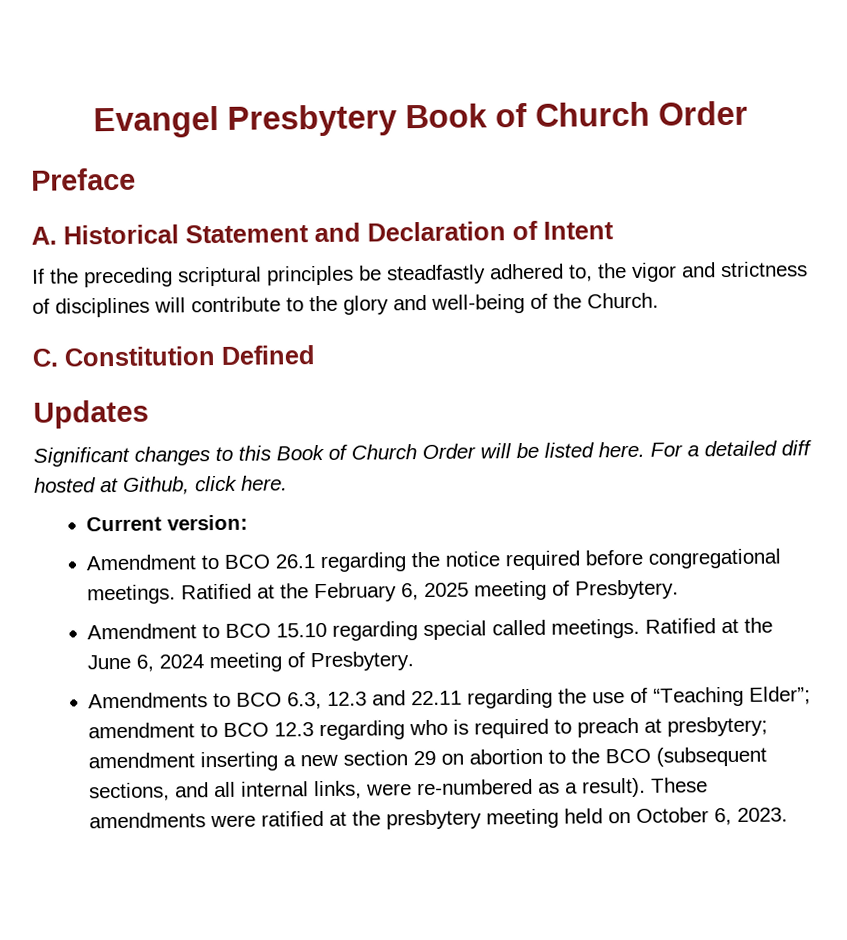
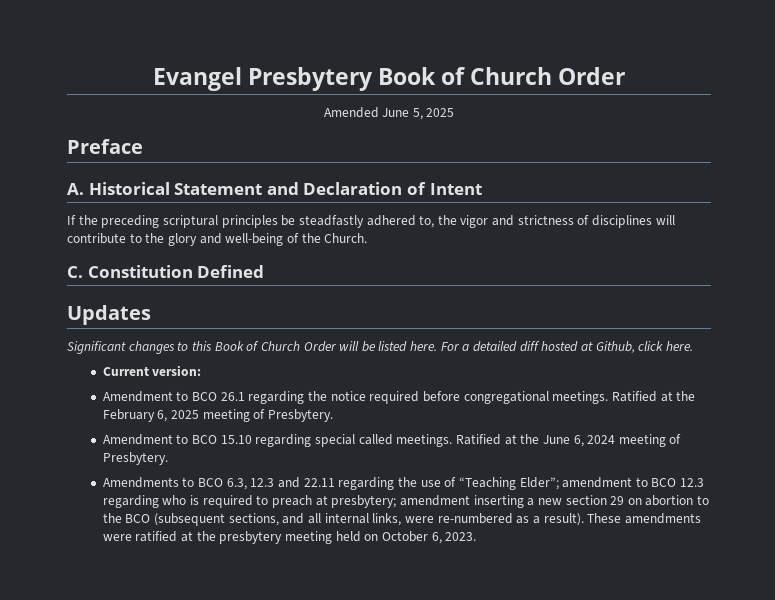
(748, 113) none -> [323,107,455,120] // Amended June 5, 2025

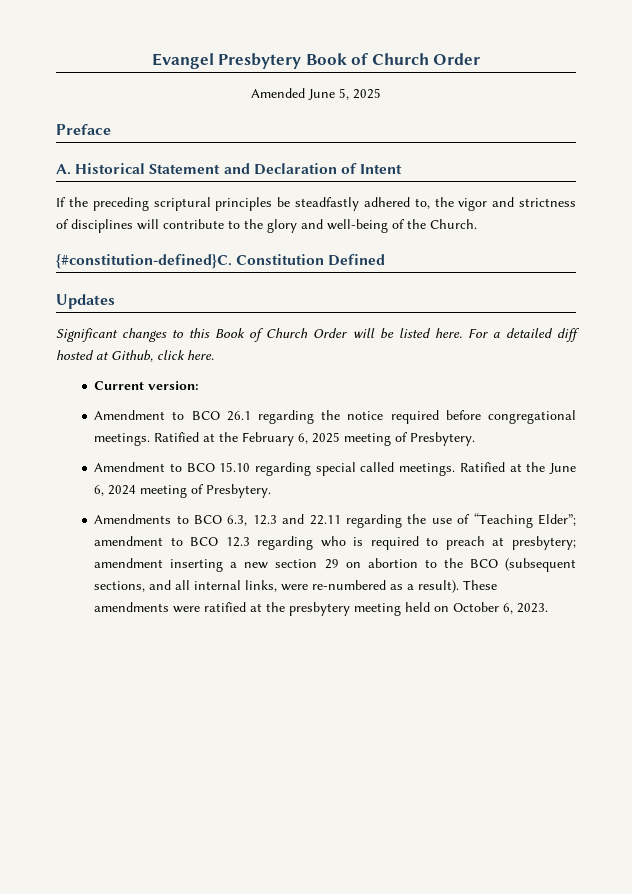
[67,266,83,278] C. -> [56,254,232,269] {#constitution-defined}C.

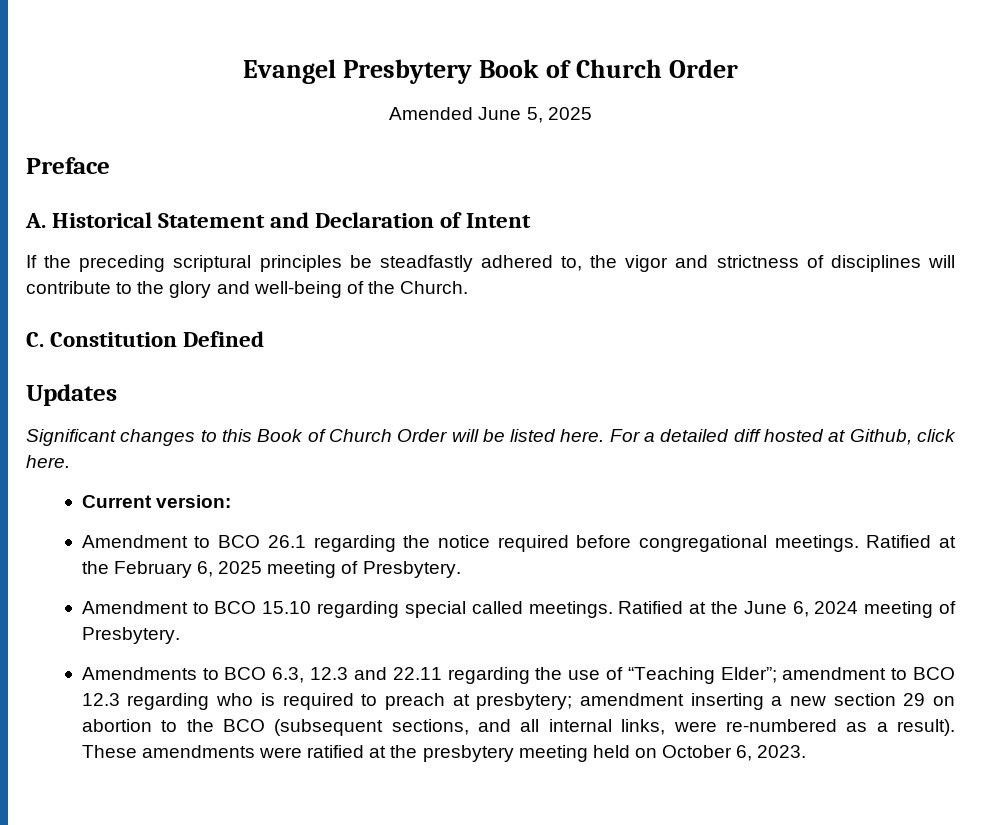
[56,254,232,269] {#constitution-defined}C. -> [26,332,44,347] C.

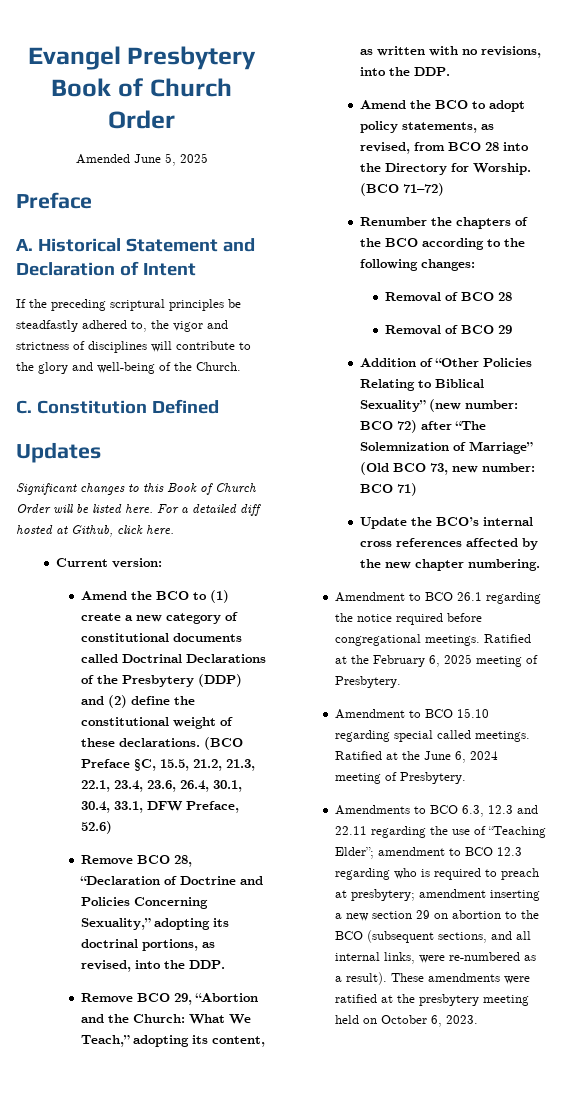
(231, 501) none -> [80,590,229,603] [80,612,238,624] [80,633,242,642] [80,654,266,663] [80,674,242,687] [80,695,195,708] [80,717,233,729] [80,737,243,750] [80,759,255,771] [80,780,242,792] [80,801,239,813] [80,821,112,834] [80,855,192,867] [79,876,263,885] [80,897,208,909] [80,918,229,930] [80,939,215,951] [80,960,225,972] [80,993,258,1005] [80,1014,251,1024] [80,1035,265,1047] [359,46,541,58] [359,67,450,76] [359,100,525,112] [359,121,494,133] [359,142,529,154] [359,163,531,175] [359,183,444,196] [359,217,528,229] [359,238,525,250] [359,259,475,271] [384,292,512,302] [384,325,512,335] [359,358,532,367] [359,379,484,391] [359,399,518,412] [359,420,486,433] [359,441,533,454] [359,462,535,475] [359,483,417,496] [359,517,533,529] [359,538,538,550] [359,559,540,571] // Amend the BCO to (1) create a new category of constitutional documents called Doctrinal Declarations of the Presbytery (DDP) and (2) define the constitutional weight of these declarations. (BCO Preface §C, 15.5, 21.2, 21.3, 22.1, 23.4, 23.6, 26.4, 30.1, 30.4, 33.1, DFW Preface, 52.6) // Remove BCO 28, “Declaration of Doctrine and Policies Concerning Sexuality,” adopting its doctrinal portions, as revised, into the DDP. // Remove BCO 29, “Abortion and the Church: What We Teach,” adopting its content, as written with no revisions, into the DDP. // Amend the BCO to adopt policy statements, as revised, from BCO 28 into the Directory for Worship. (BCO 71–72) // Renumber the chapters of the BCO according to the following changes: // Removal of BCO 28 // Removal of BCO 29 // Addition of “Other Policies Relating to Biblical Sexuality” (new number: BCO 72) after “The Solemnization of Marriage” (Old BCO 73, new number: BCO 71) // Update the BCO’s internal cross references affected by the new chapter numbering.

